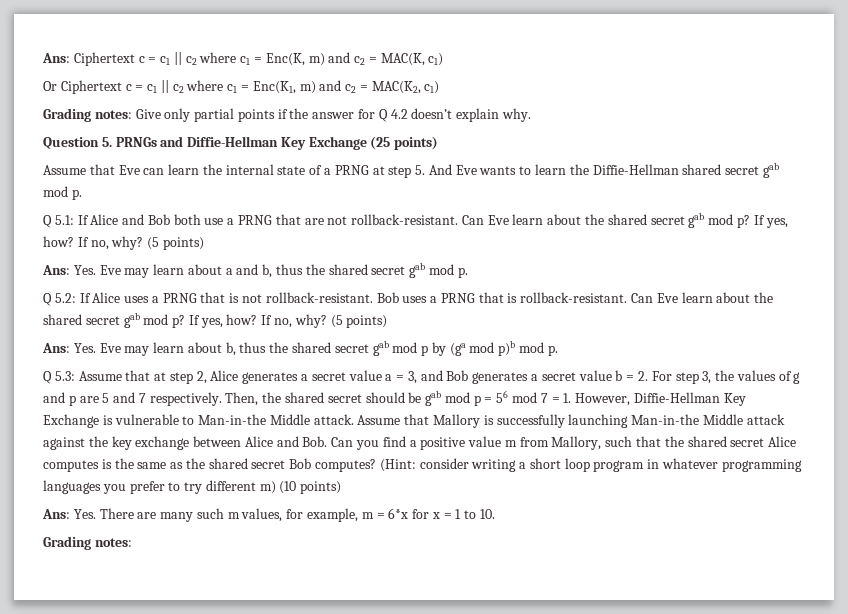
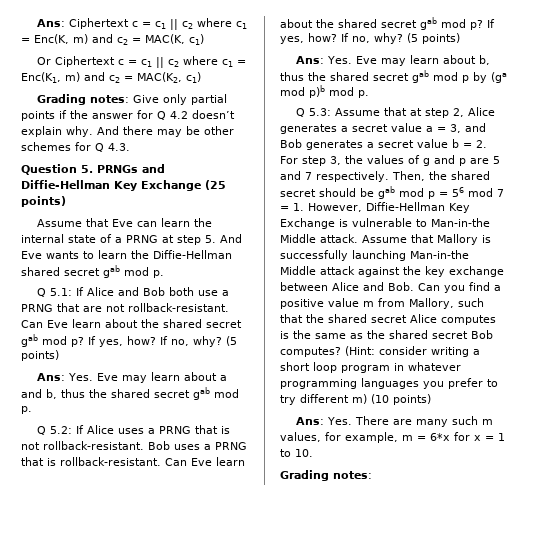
(531, 115) none -> [96,126,234,137] [21,142,130,152] And there may be other schemes for Q 4.3.

